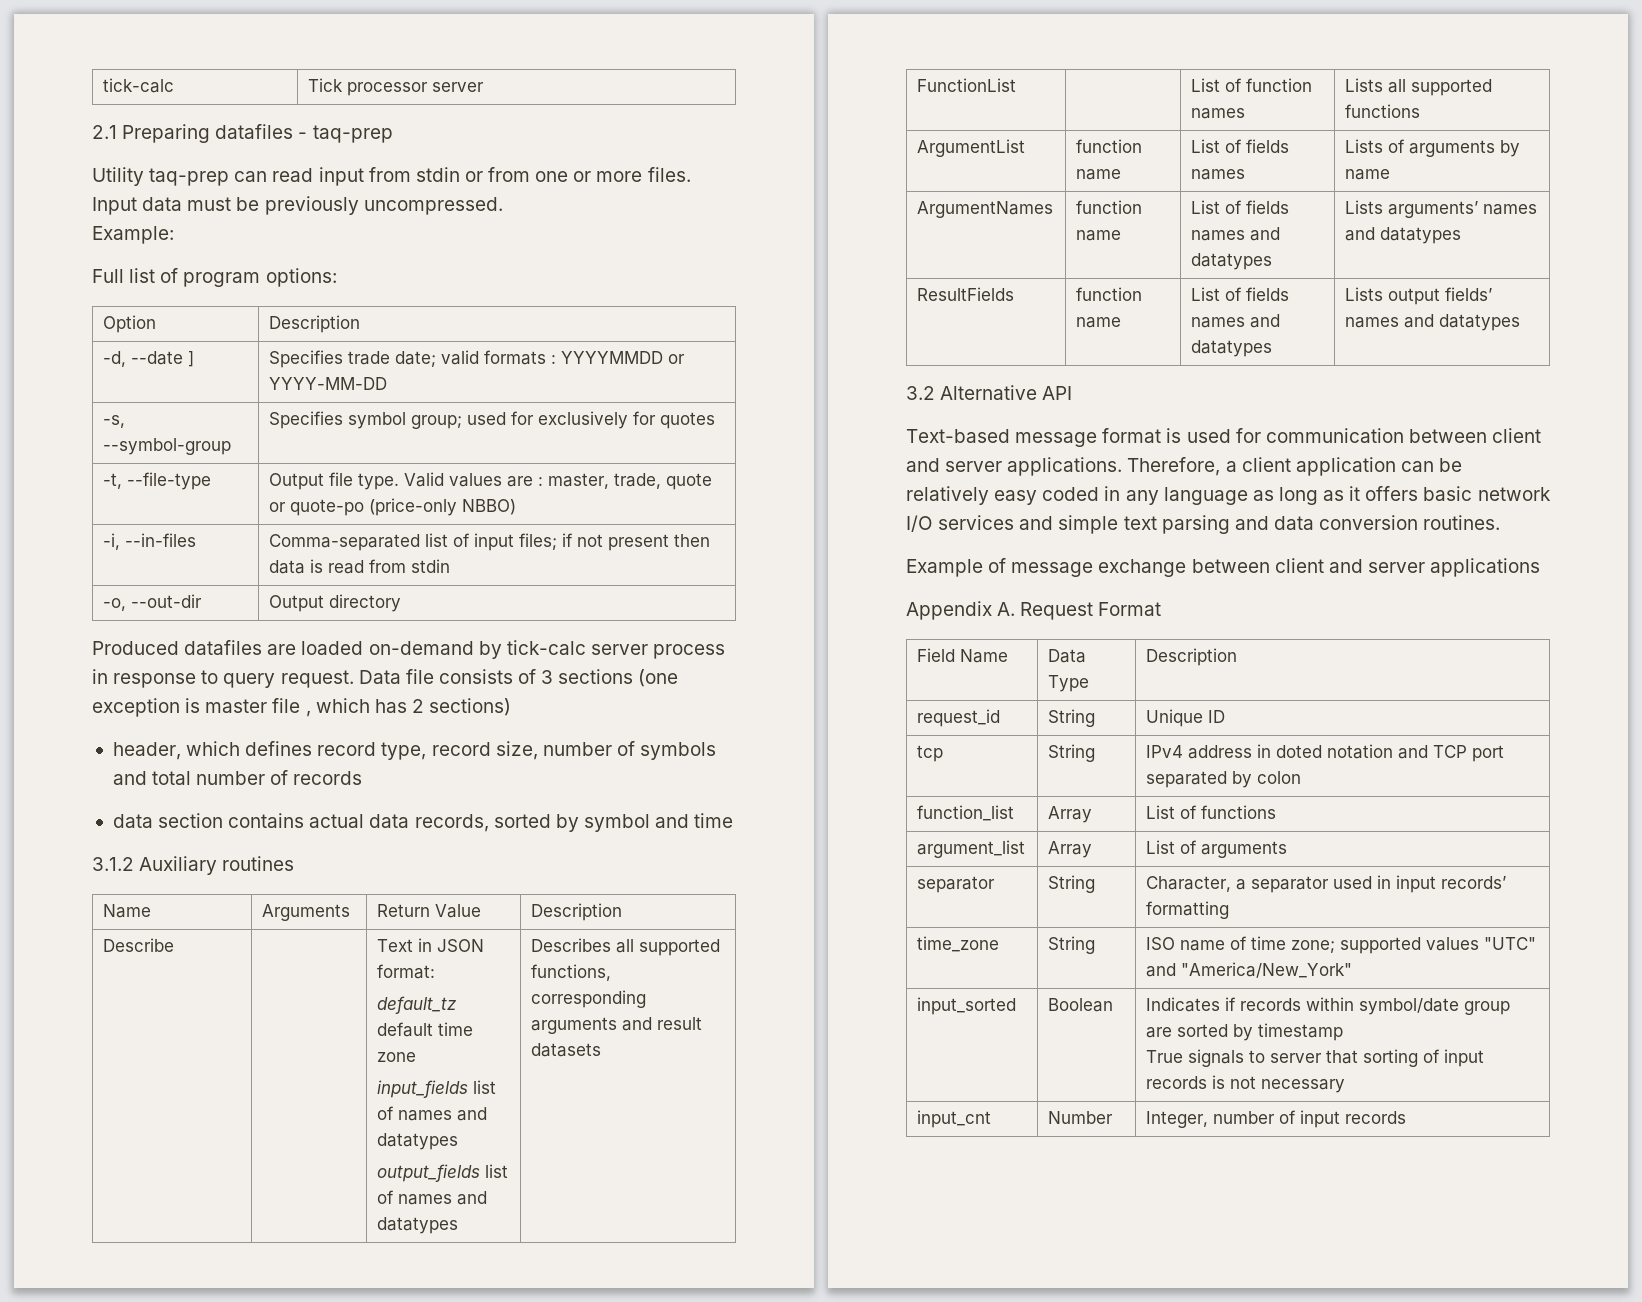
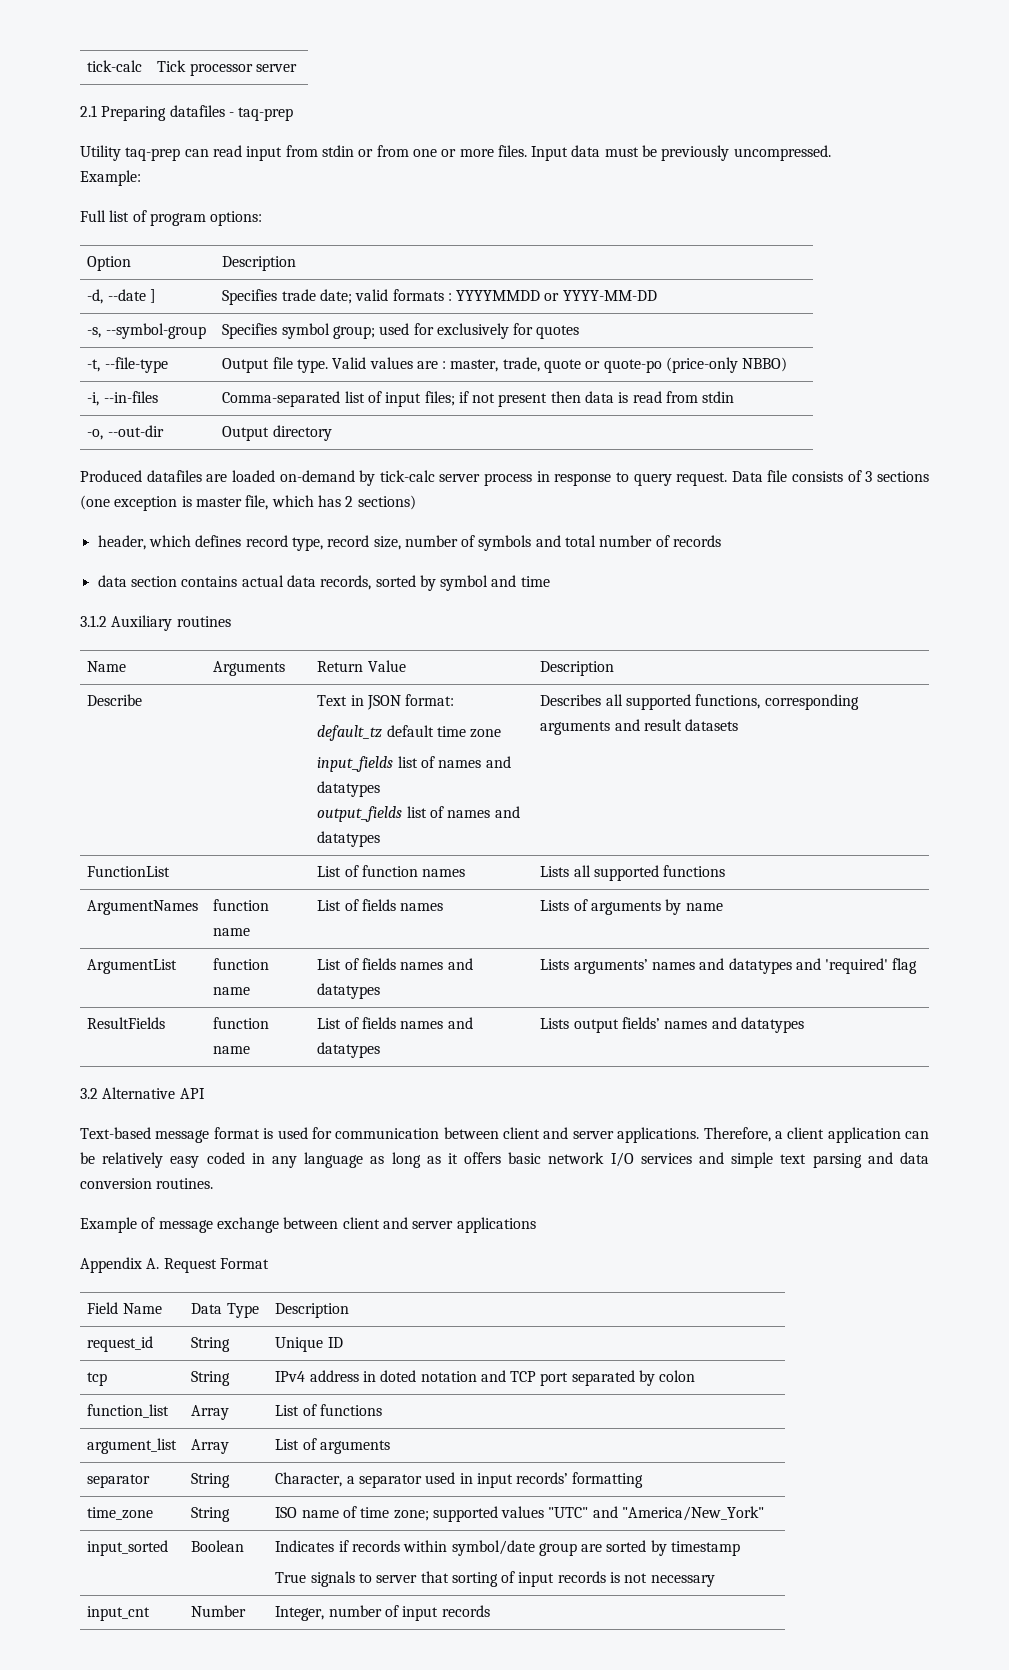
[272,698,311,717] file , -> [245,495,269,510] file,
[917,139,1026,157] ArgumentList -> [87,900,199,915] ArgumentNames
[917,201,1054,218] ArgumentNames -> [87,959,178,974] ArgumentList
(1462, 235) none -> [795,958,918,974] and 'required' flag

